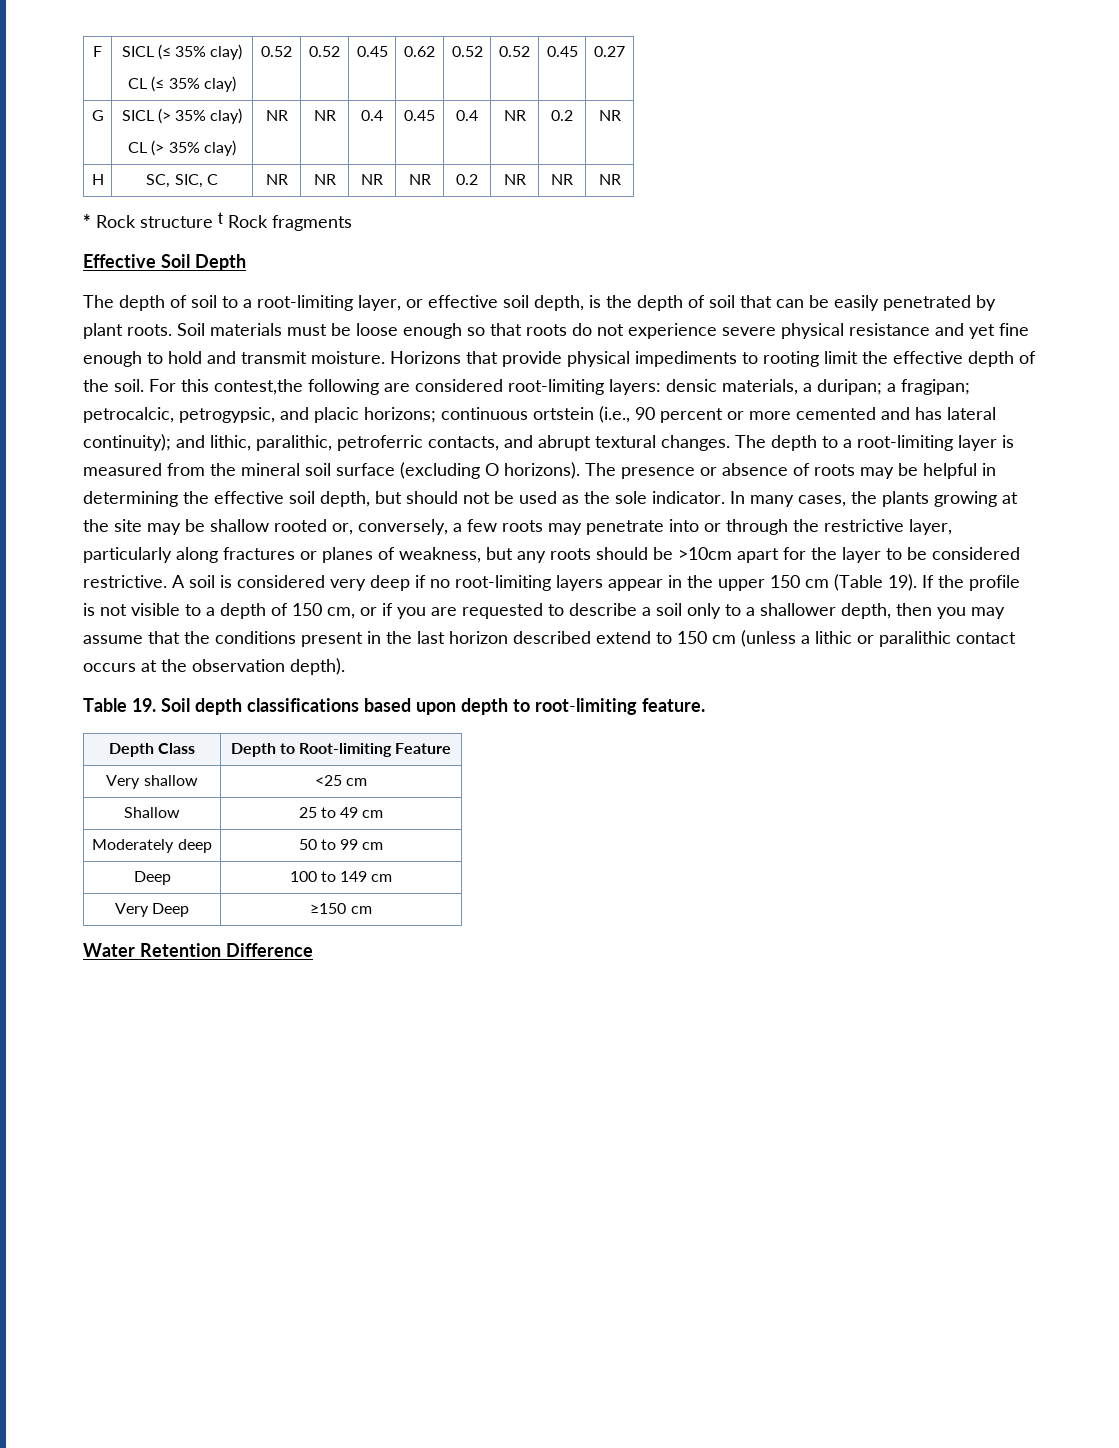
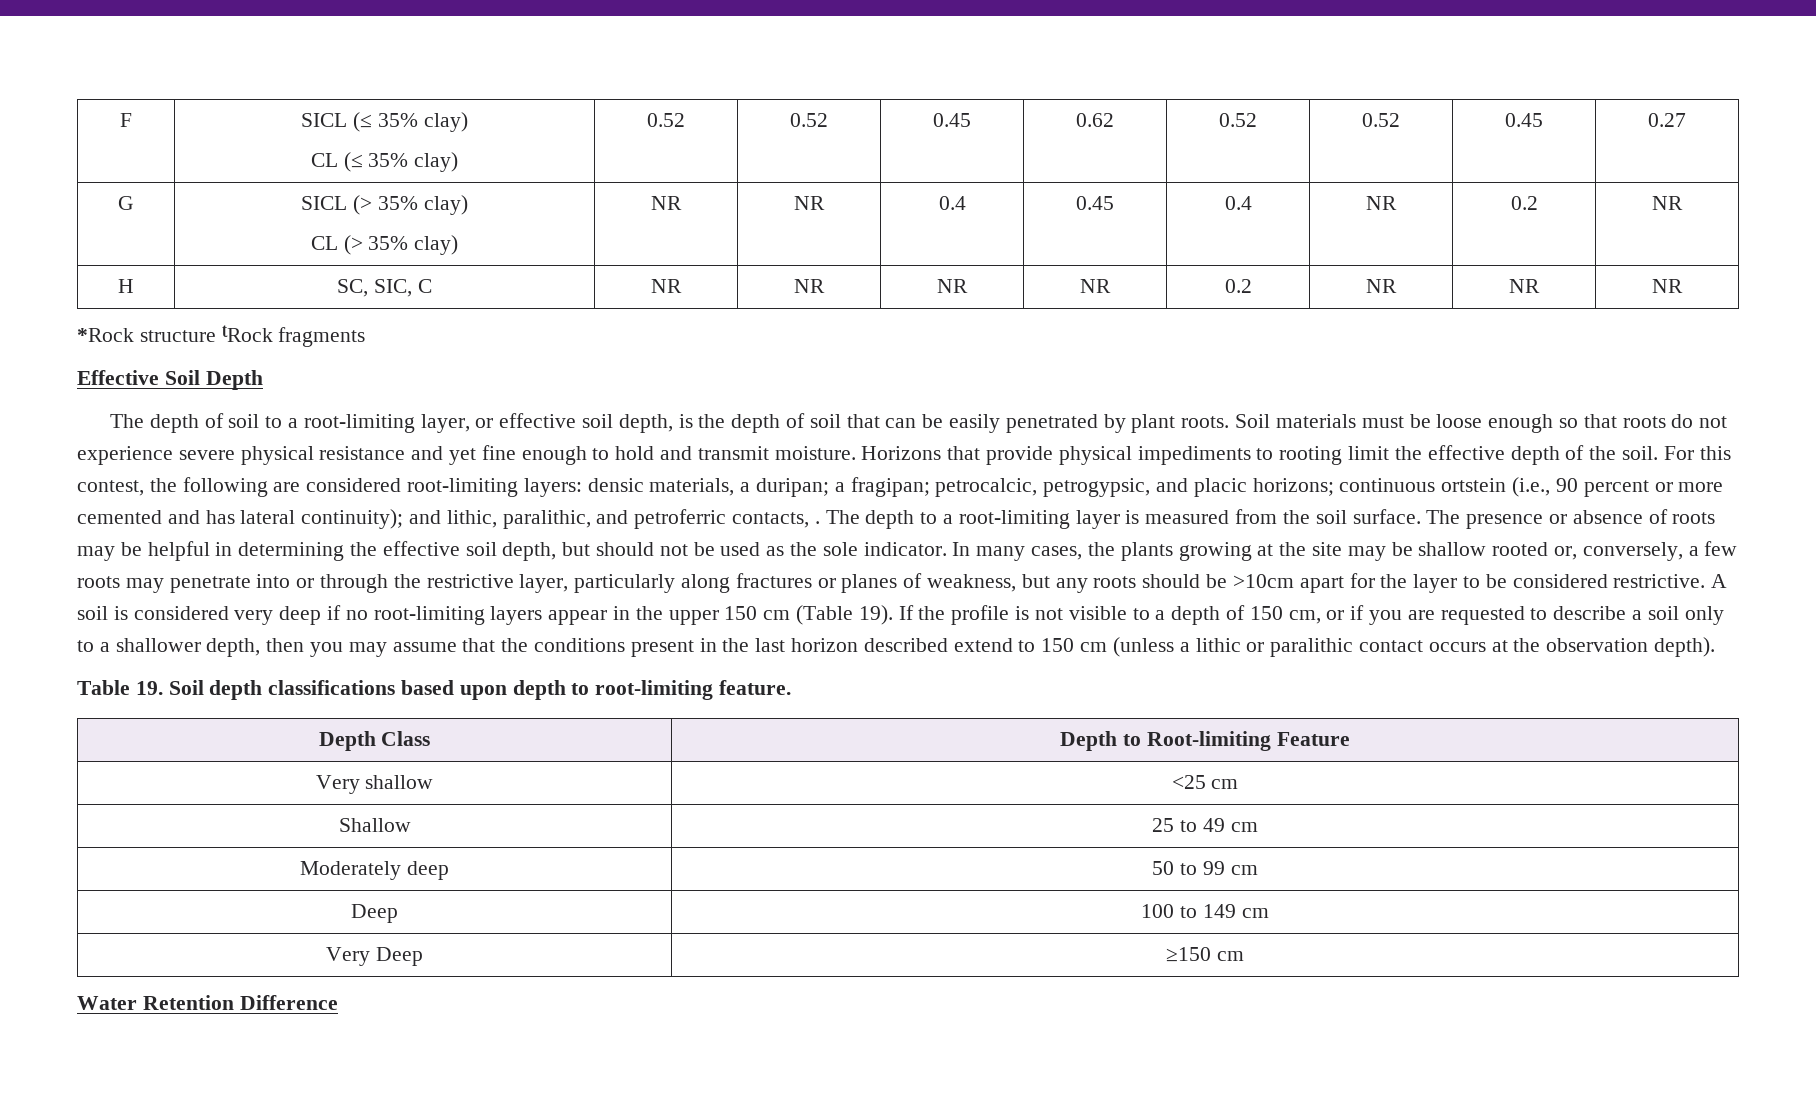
[83,212,268,228] * Rock structure ʈ Rock -> [77,325,273,342] *Rock structure ʈRock
[214,379,303,395] contest,the -> [77,478,177,496] contest, the
(332, 443) none -> [596,510,629,524] and
[504,435,730,451] and abrupt textural changes. -> [814,521,820,524] .
[241,462,580,479] mineral soil surface (excluding O horizons). -> [1315,509,1421,524] soil surface.

